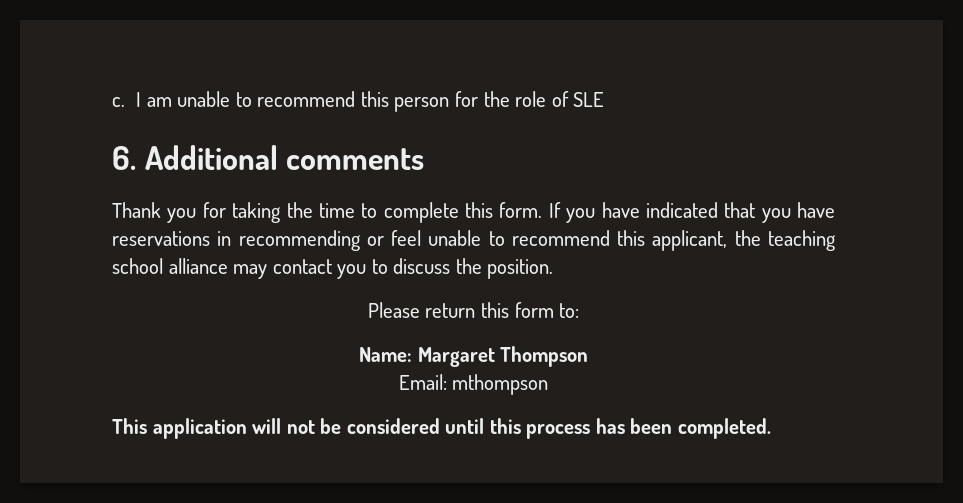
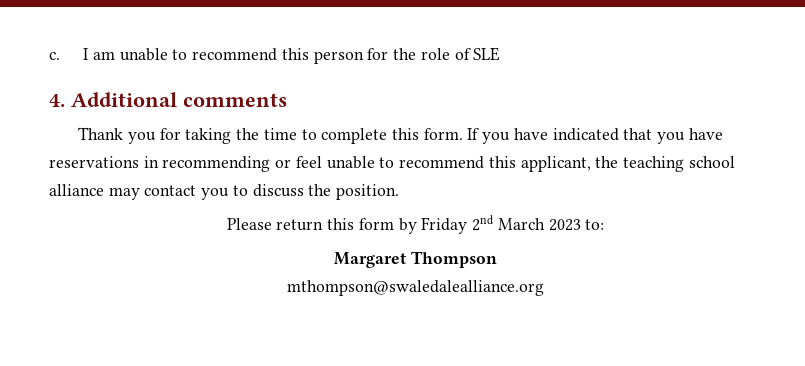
[112,146,136,170] 6. -> [49,94,65,107] 4.
(554, 310) none -> [398,215,581,234] by Friday 2nd March 2023
[358,347,412,362] Name: -> (605, 224) none
[398,374,549,395] [112,418,771,439] Email: mthompson // This application will not be considered until this process has been completed. -> [287,280,544,296] mthompson@swaledalealliance.org

